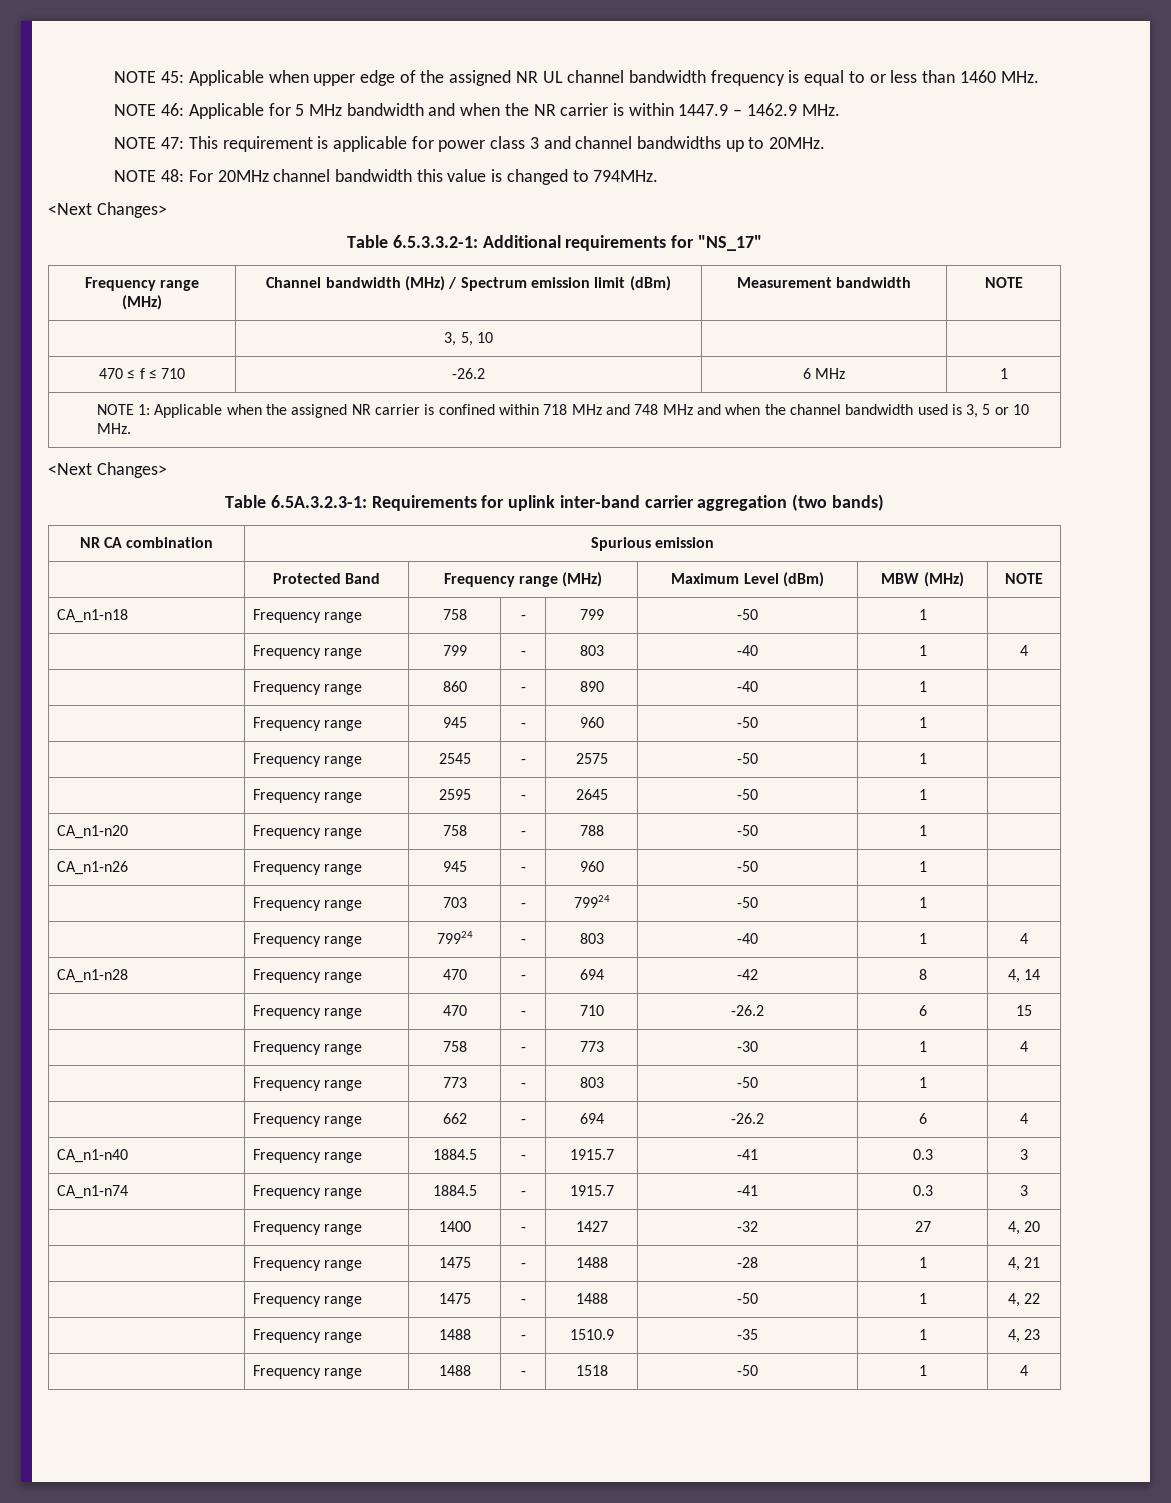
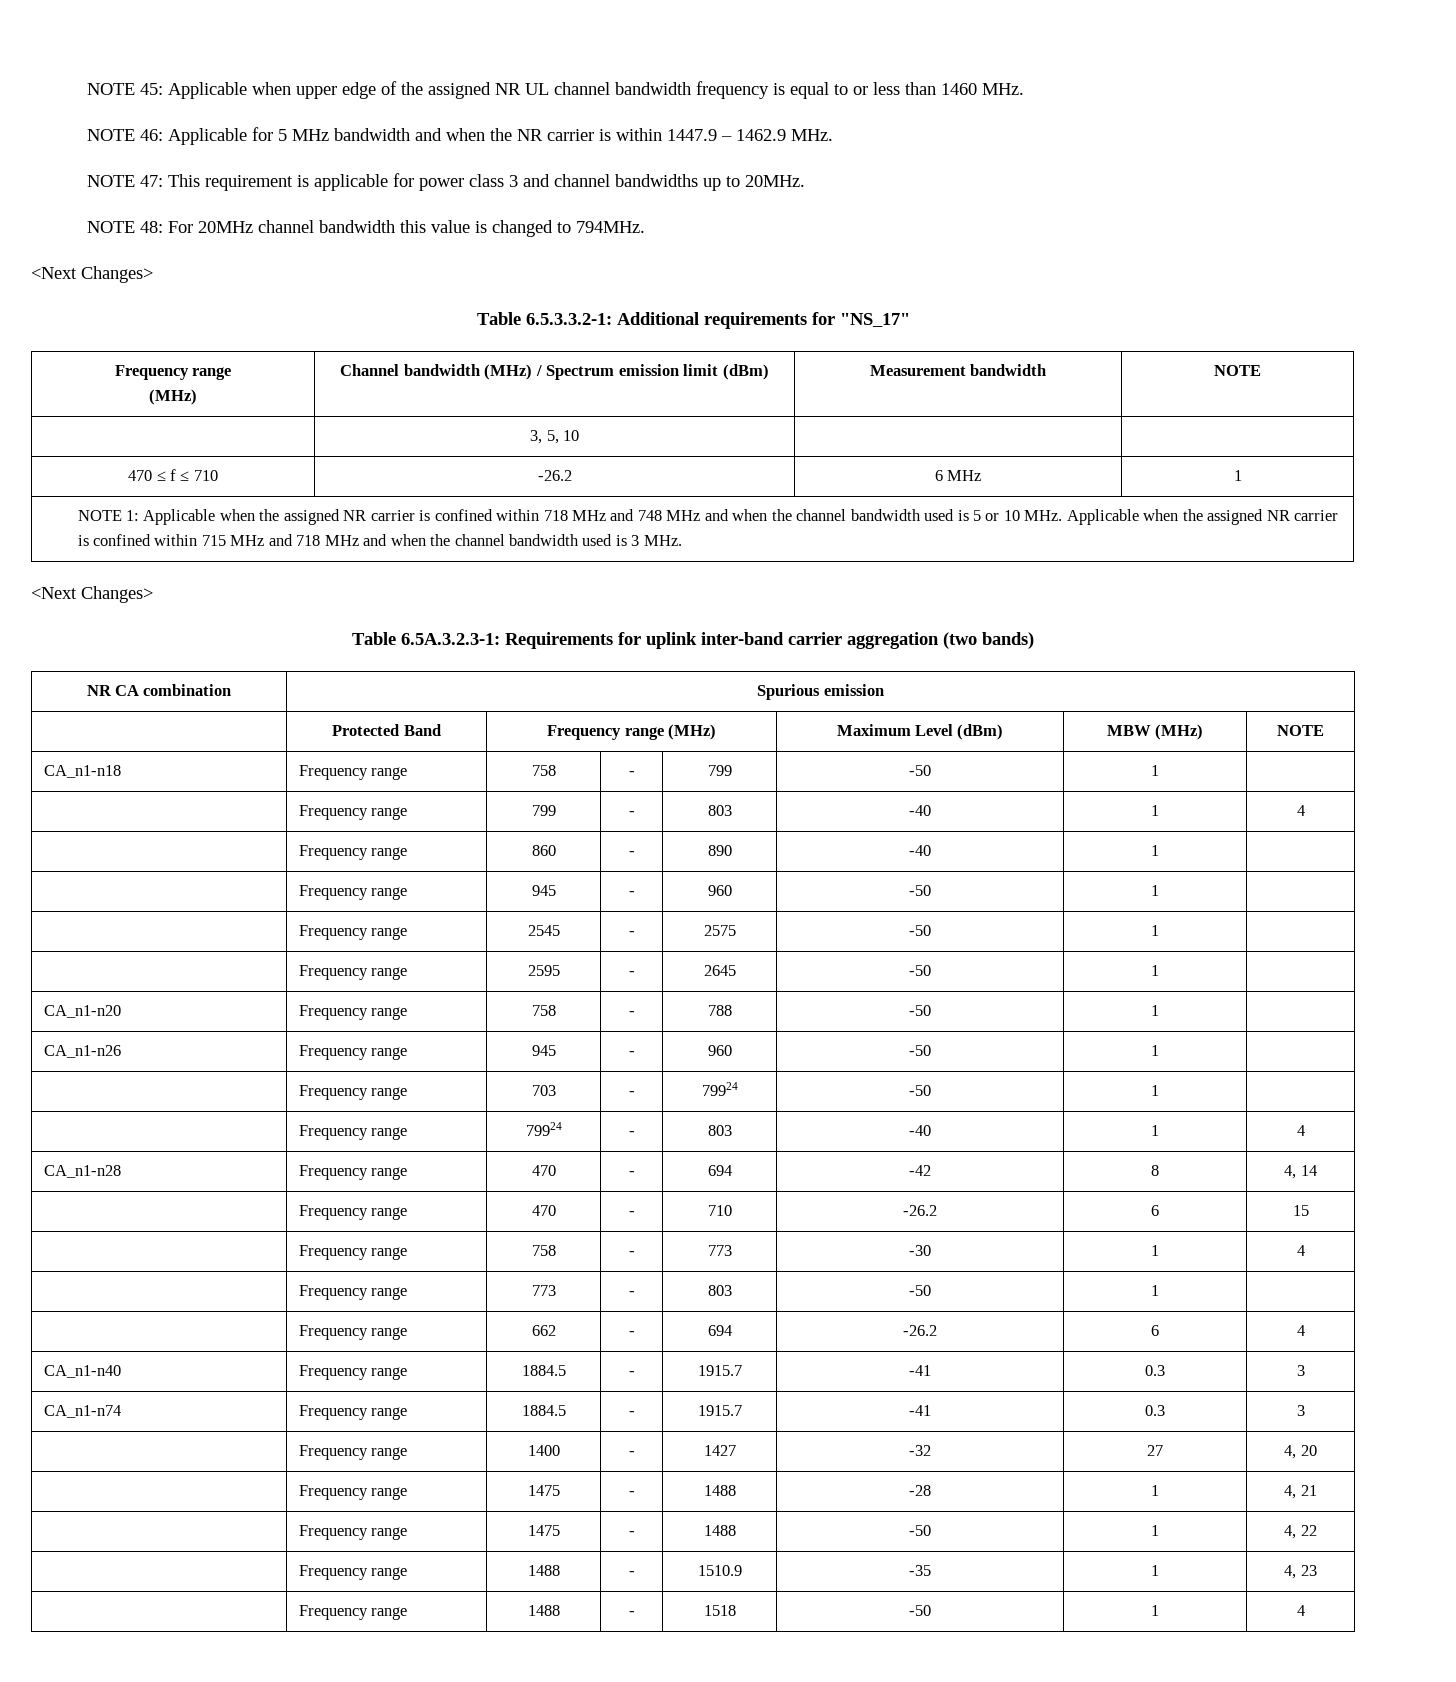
[966,404,979,418] 3, -> (969, 515) none
(131, 428) none -> [1066,509,1339,525] [77,534,682,546] Applicable when the assigned NR carrier is confined within 715 MHz and 718 MHz and when the channel bandwidth used is 3 MHz.

